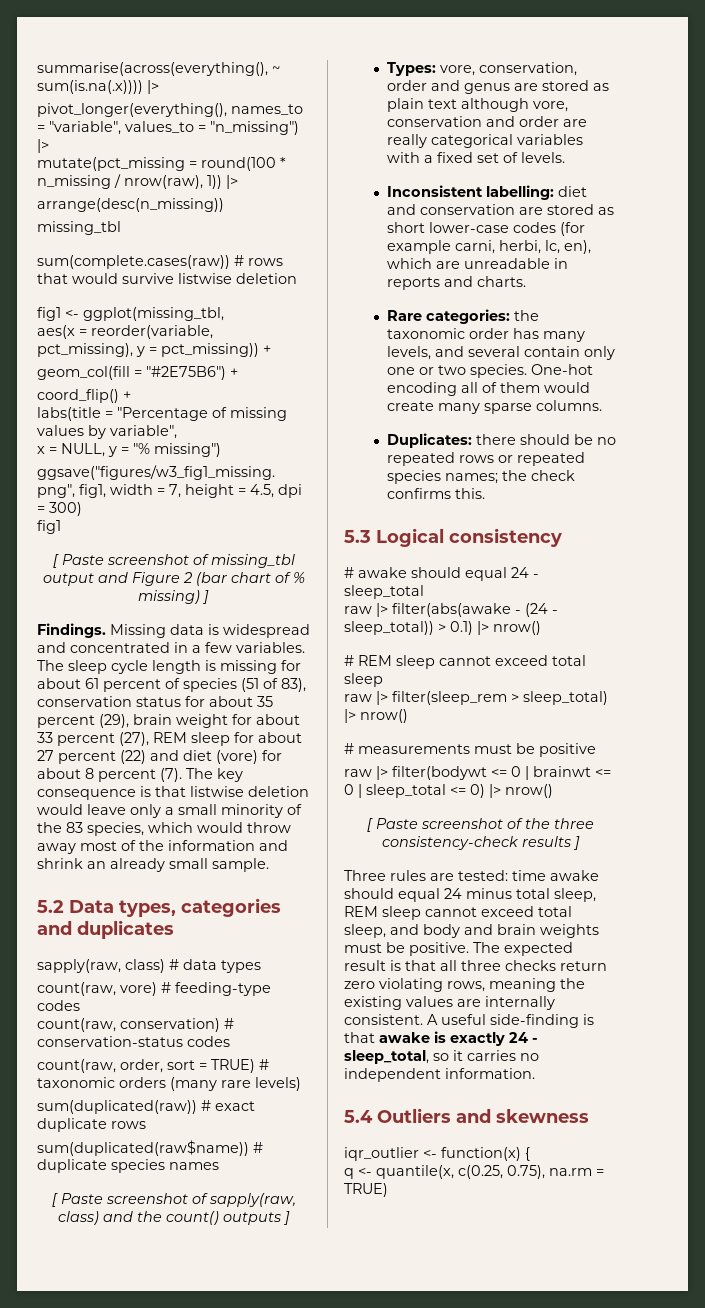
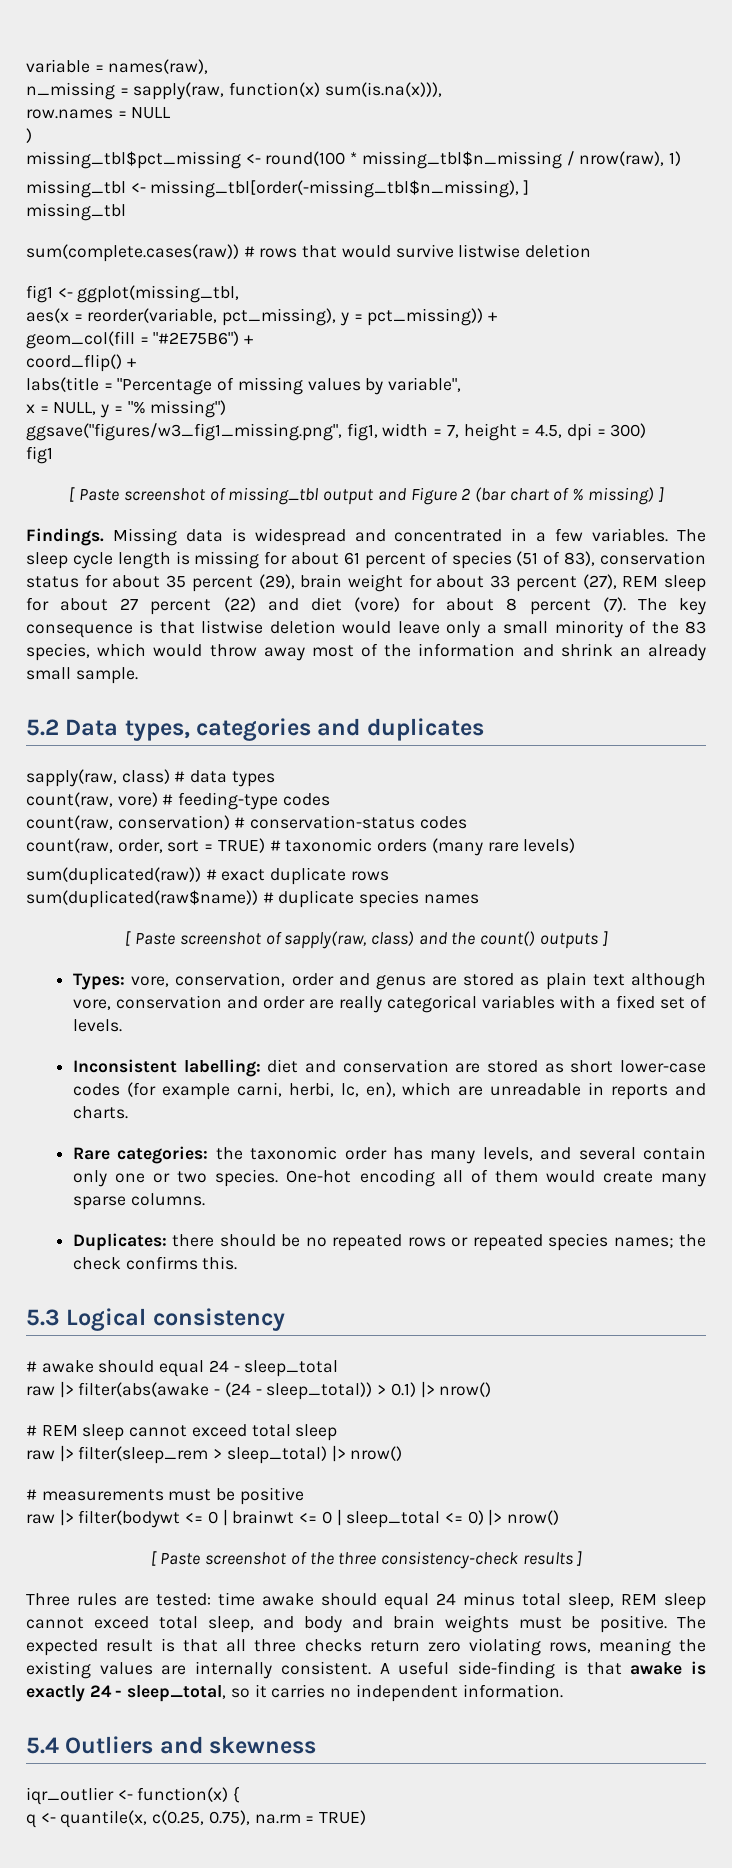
[37,62,280,76] [37,80,159,94] [37,103,303,117] [37,121,299,135] [37,139,49,153] [37,157,197,171] summarise(across(everything(), ~ sum(is.na(.x)))) |> // pivot_longer(everything(), names_to = "variable", values_to = "n_missing") |> // mutate(pct_missing = -> [26,59,209,74] [26,82,442,100] [26,107,172,119] [26,128,32,143] [26,151,261,169] variable = names(raw), // n_missing = sapply(raw, function(x) sum(is.na(x))), // row.names = NULL // ) // missing_tbl$pct_missing <-
[37,175,111,189] n_missing -> [361,151,562,169] missing_tbl$n_missing
[207,175,238,189] [37,198,224,212] 1)) |> // arrange(desc(n_missing)) -> [669,151,682,166] [26,180,530,198] 1) // missing_tbl <- missing_tbl[order(-missing_tbl$n_missing), ]

